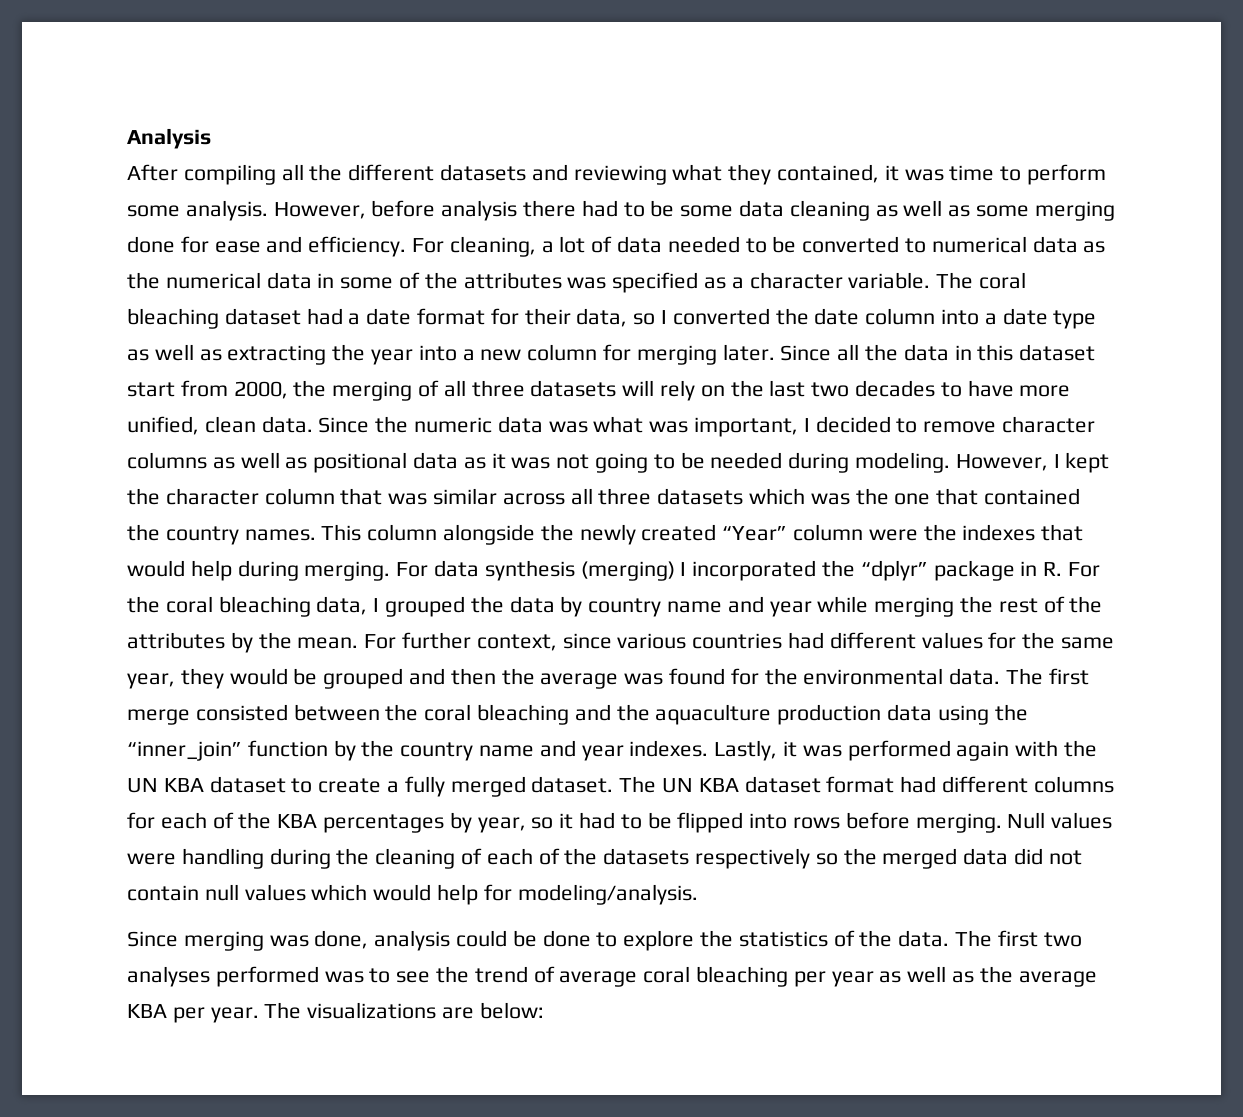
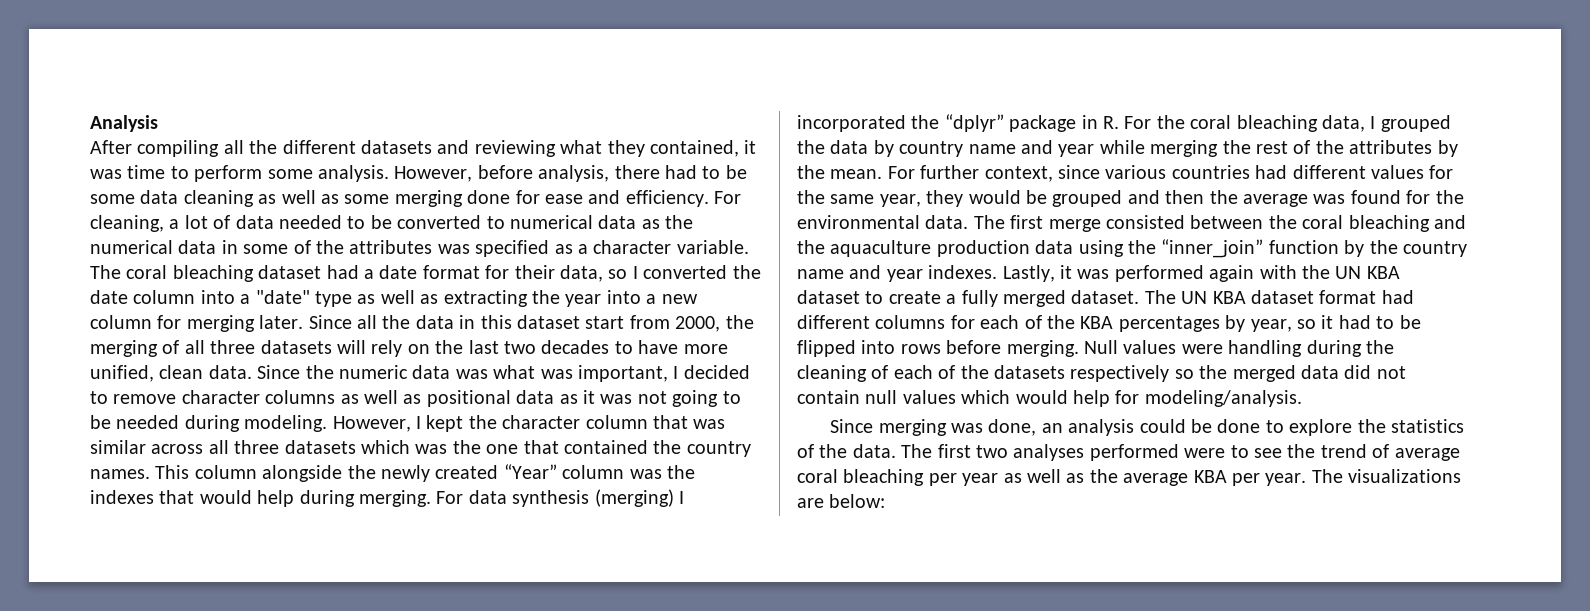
[441,200,518,221] analysis -> [538,165,610,182] analysis,
[1002,308,1048,325] date -> [255,290,310,304] "date"
[868,529,918,541] were -> [629,469,662,479] was
(369, 939) none -> [1041,423,1063,433] an
[324,971,364,983] was -> [1184,448,1226,458] were

